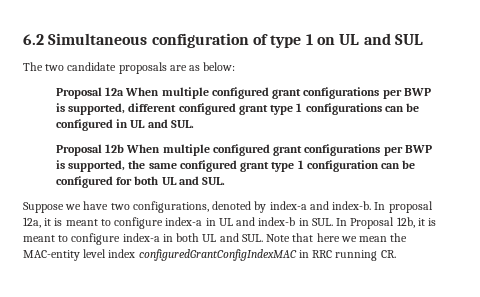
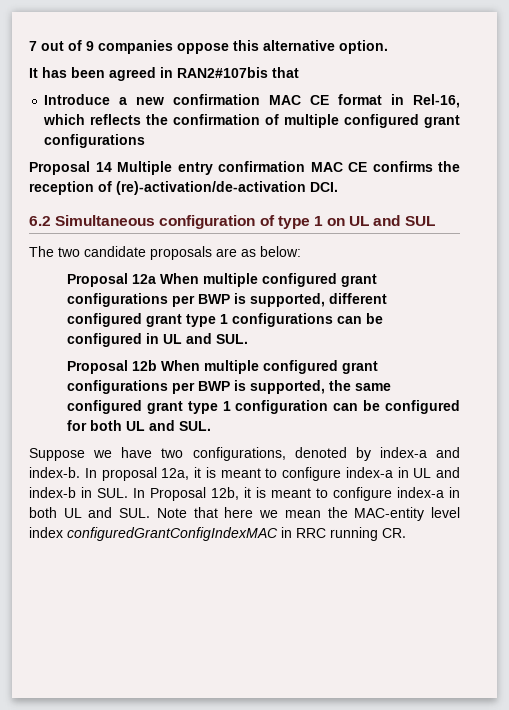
(23, 39) none -> [29,40,388,54] [29,67,299,81] [44,94,460,108] [43,114,460,128] [44,134,146,148] [29,161,460,175] [29,181,338,195] 7 out of 9 companies oppose this alternative option. // It has been agreed in RAN2#107bis that // Introduce a new confirmation MAC CE format in Rel-16, which reflects the confirmation of multiple configured grant configurations // Proposal 14 Multiple entry confirmation MAC CE confirms the reception of (re)-activation/de-activation DCI. //

